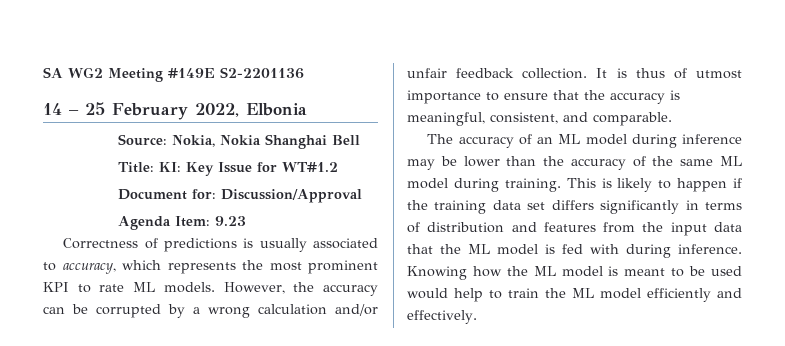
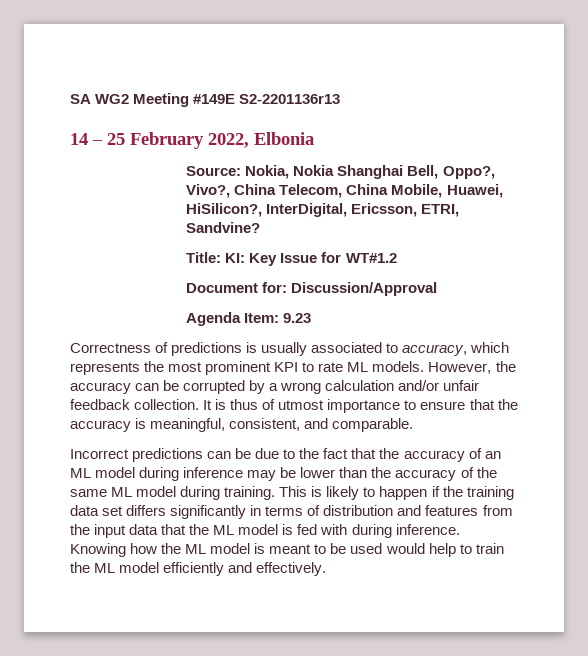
[220,67,304,79] S2-2201136 -> [239,94,341,104] S2-2201136r13
[332,135,361,145] Bell -> [407,165,495,179] [186,184,503,198] [186,203,460,217] [186,222,261,233] Bell, Oppo?, Vivo?, China Telecom, China Mobile, Huawei, HiSilicon?, InterDigital, Ericsson, ETRI, Sandvine?
[427,134,454,144] The -> [70,448,400,462] Incorrect predictions can be due to the fact that the

